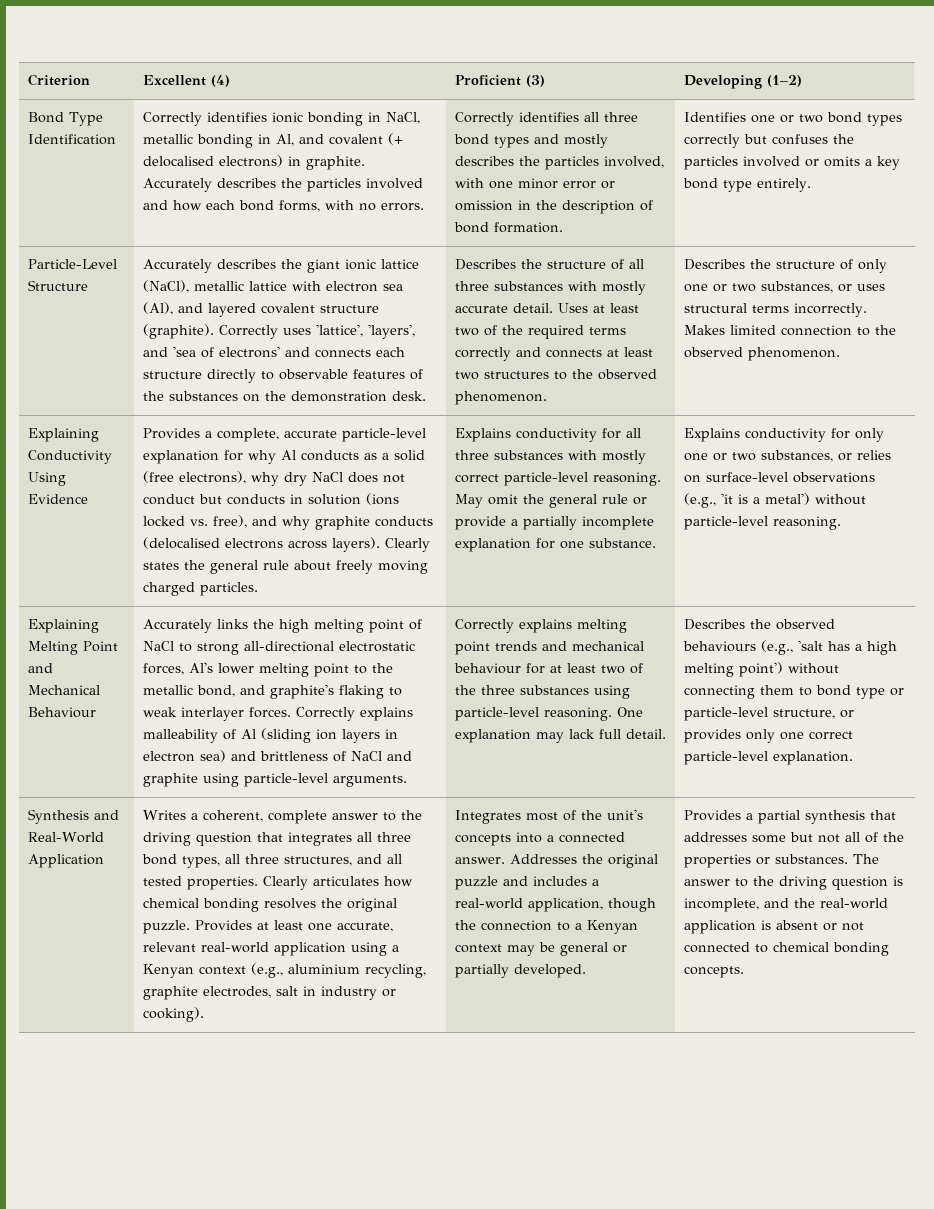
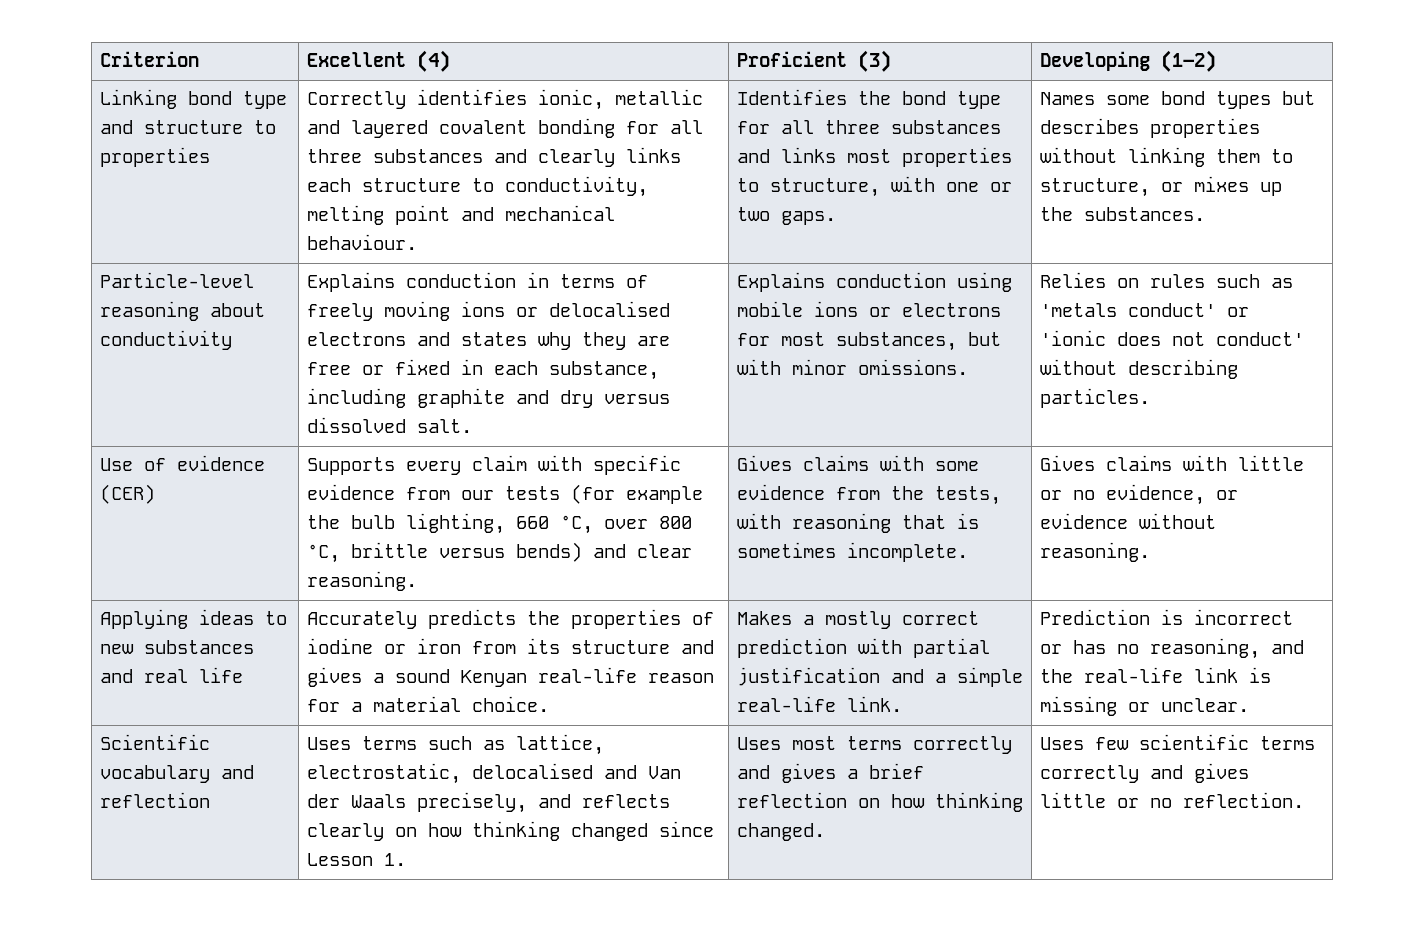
[28,112,104,126] [28,134,117,145] [143,112,421,126] [143,133,404,148] [143,155,366,170] [143,178,424,192] [143,200,425,212] [455,112,639,126] [454,134,609,148] [455,156,665,170] [455,178,616,189] [455,200,654,214] [454,222,564,233] [684,112,903,126] [684,134,855,148] [684,156,901,170] [683,178,812,192] [28,259,118,269] [28,280,89,291] [143,259,420,273] [143,280,404,293] [143,302,380,317] [143,324,416,339] [143,346,406,358] [143,369,424,383] [143,391,427,402] [455,259,645,270] [455,281,647,295] [455,303,640,313] [455,325,627,339] [455,347,654,361] [455,369,658,380] [455,391,548,405] [684,259,888,273] [684,281,886,293] [684,303,868,317] [684,325,897,336] [684,347,841,361] [28,428,100,442] [28,450,113,464] [28,472,67,486] [28,494,89,504] [143,428,427,442] [143,450,426,464] [143,471,406,486] [143,493,400,505] [143,515,434,530] [143,537,431,552] [143,560,429,574] [143,582,259,596] [455,428,642,442] [455,450,647,464] [455,472,662,486] [455,494,648,508] [455,516,655,530] [455,538,657,552] [684,428,885,442] [684,450,892,462] [684,472,876,483] [684,493,867,508] [684,516,842,530] [28,619,100,633] [28,641,119,655] [28,663,54,673] [28,685,101,695] [28,707,97,718] [143,619,423,633] [143,641,416,655] [143,662,394,677] [143,684,403,699] [143,707,414,721] [143,728,399,743] [143,750,413,762] [143,773,408,787] [455,619,628,633] [455,641,645,655] [454,663,644,674] [455,685,631,699] [455,707,644,721] [455,729,667,743] [684,619,836,630] [683,640,898,655] [684,662,840,677] [684,685,905,699] [684,707,855,721] [684,729,854,743] [684,751,854,765] [28,809,120,824] [28,832,105,843] [28,854,105,868] [143,810,423,824] [143,832,412,846] [142,854,403,868] [143,876,414,890] [143,898,398,912] [143,920,394,934] [143,942,400,956] [143,963,427,978] [143,986,397,1000] [143,1007,205,1022] [455,809,644,824] [455,832,626,846] [455,854,659,868] [455,876,600,890] [455,898,657,912] [455,920,639,934] [455,942,628,956] [455,964,587,978] [684,810,897,824] [684,832,905,843] [684,854,880,868] [684,876,904,890] [684,898,889,912] [684,920,865,934] [684,942,890,956] [684,966,745,978] Bond Type Identification | Correctly identifies ionic bonding in NaCl, metallic bonding in Al, and covalent (+ delocalised electrons) in graphite. Accurately describes the particles involved and how each bond forms, with no errors. | Correctly identifies all three bond types and mostly describes the particles involved, with one minor error or omission in the description of bond formation. | Identifies one or two bond types correctly but confuses the particles involved or omits a key bond type entirely. // Particle-Level Structure | Accurately describes the giant ionic lattice (NaCl), metallic lattice with electron sea (Al), and layered covalent structure (graphite). Correctly uses 'lattice', 'layers', and 'sea of electrons' and connects each structure directly to observable features of the substances on the demonstration desk. | Describes the structure of all three substances with mostly accurate detail. Uses at least two of the required terms correctly and connects at least two structures to the observed phenomenon. | Describes the structure of only one or two substances, or uses structural terms incorrectly. Makes limited connection to the observed phenomenon. // Explaining Conductivity Using Evidence | Provides a complete, accurate particle-level explanation for why Al conducts as a solid (free electrons), why dry NaCl does not conduct but conducts in solution (ions locked vs. free), and why graphite conducts (delocalised electrons across layers). Clearly states the general rule about freely moving charged particles. | Explains conductivity for all three substances with mostly correct particle-level reasoning. May omit the general rule or provide a partially incomplete explanation for one substance. | Explains conductivity for only one or two substances, or relies on surface-level observations (e.g., 'it is a metal') without particle-level reasoning. // Explaining Melting Point and Mechanical Behaviour | Accurately links the high melting point of NaCl to strong all-directional electrostatic forces, Al's lower melting point to the metallic bond, and graphite's flaking to weak interlayer forces. Correctly explains malleability of Al (sliding ion layers in electron sea) and brittleness of NaCl and graphite using particle-level arguments. | Correctly explains melting point trends and mechanical behaviour for at least two of the three substances using particle-level reasoning. One explanation may lack full detail. | Describes the observed behaviours (e.g., 'salt has a high melting point') without connecting them to bond type or particle-level structure, or provides only one correct particle-level explanation. // Synthesis and Real-World Application | Writes a coherent, complete answer to the driving question that integrates all three bond types, all three structures, and all tested properties. Clearly articulates how chemical bonding resolves the original puzzle. Provides at least one accurate, relevant real-world application using a Kenyan context (e.g., aluminium recycling, graphite electrodes, salt in industry or cooking). | Integrates most of the unit's concepts into a connected answer. Addresses the original puzzle and includes a real-world application, though the connection to a Kenyan context may be general or partially developed. | Provides a partial synthesis that addresses some but not all of the properties or substances. The answer to the driving question is incomplete, and the real-world application is absent or not connected to chemical bonding concepts. -> [99,89,287,109] [99,120,276,134] [99,147,210,167] [306,89,703,110] [306,118,703,138] [306,147,681,167] [306,176,648,197] [306,205,615,225] [306,234,417,250] [736,89,1001,109] [736,120,1001,134] [736,147,1012,167] [736,176,1012,197] [736,207,836,225] [1039,91,1315,109] [1039,118,1260,138] [1039,147,1293,167] [1039,176,1282,197] [1039,207,1205,221] [99,272,254,288] [99,301,265,321] [99,330,232,350] [306,272,648,292] [306,301,670,321] [306,332,670,350] [306,359,659,380] [306,388,670,408] [306,417,472,433] [736,272,1012,292] [736,301,1001,317] [736,332,1001,351] [736,359,968,375] [1039,272,1293,288] [1039,303,1249,317] [1039,330,1304,346] [1039,359,1238,379] [1039,388,1150,408] [99,455,265,471] [99,484,155,504] [306,455,681,475] [306,484,703,504] [306,513,692,534] [306,542,692,563] [306,571,417,591] [736,455,979,471] [736,484,1001,505] [736,513,979,533] [736,542,968,562] [1039,455,1304,471] [1039,484,1238,505] [1039,513,1216,529] [1039,542,1150,562] [99,609,287,629] [99,640,254,654] [99,667,243,683] [306,609,714,629] [306,638,714,654] [306,667,714,687] [306,696,549,712] [736,611,979,629] [736,638,990,658] [736,667,1023,687] [736,696,902,712] [1039,609,1293,625] [1039,638,1304,659] [1039,667,1271,683] [1039,696,1249,716] [99,734,210,750] [99,765,254,783] [99,792,210,808] [306,734,604,755] [306,763,681,784] [306,792,670,813] [306,821,714,841] [306,853,406,866] [736,736,1012,754] [736,763,924,783] [736,792,1023,812] [736,823,825,841] [1039,734,1315,750] [1039,763,1249,783] [1039,792,1304,808] Linking bond type and structure to properties | Correctly identifies ionic, metallic and layered covalent bonding for all three substances and clearly links each structure to conductivity, melting point and mechanical behaviour. | Identifies the bond type for all three substances and links most properties to structure, with one or two gaps. | Names some bond types but describes properties without linking them to structure, or mixes up the substances. // Particle-level reasoning about conductivity | Explains conduction in terms of freely moving ions or delocalised electrons and states why they are free or fixed in each substance, including graphite and dry versus dissolved salt. | Explains conduction using mobile ions or electrons for most substances, but with minor omissions. | Relies on rules such as 'metals conduct' or 'ionic does not conduct' without describing particles. // Use of evidence (CER) | Supports every claim with specific evidence from our tests (for example the bulb lighting, 660 °C, over 800 °C, brittle versus bends) and clear reasoning. | Gives claims with some evidence from the tests, with reasoning that is sometimes incomplete. | Gives claims with little or no evidence, or evidence without reasoning. // Applying ideas to new substances and real life | Accurately predicts the properties of iodine or iron from its structure and gives a sound Kenyan real-life reason for a material choice. | Makes a mostly correct prediction with partial justification and a simple real-life link. | Prediction is incorrect or has no reasoning, and the real-life link is missing or unclear. // Scientific vocabulary and reflection | Uses terms such as lattice, electrostatic, delocalised and Van der Waals precisely, and reflects clearly on how thinking changed since Lesson 1. | Uses most terms correctly and gives a brief reflection on how thinking changed. | Uses few scientific terms correctly and gives little or no reflection.

